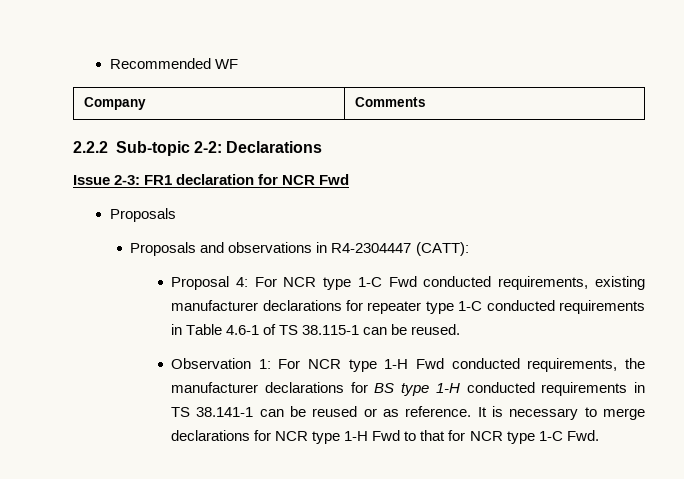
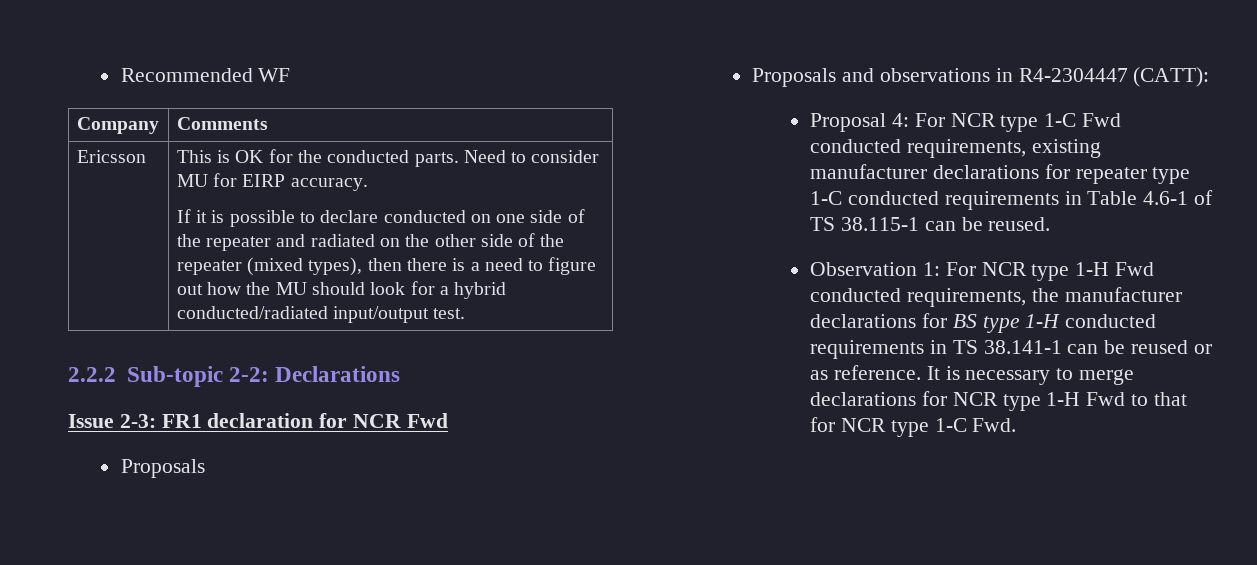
(427, 102) none -> [76,150,146,163] [176,149,600,167] [176,173,368,191] [176,209,585,227] [176,233,565,251] [176,257,597,276] [176,281,507,299] [176,306,466,323] // Ericsson | This is OK for the conducted parts. Need to consider MU for EIRP accuracy. // If it is possible to declare conducted on one side of the repeater and radiated on the other side of the repeater (mixed types), then there is a need to figure out how the MU should look for a hybrid conducted/radiated input/output test.

